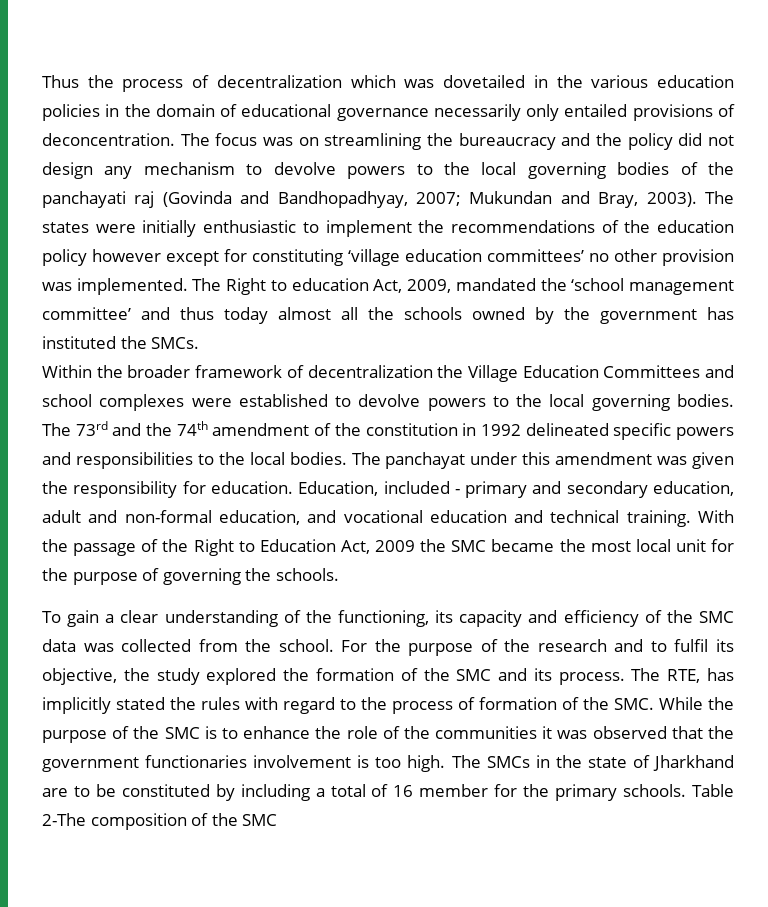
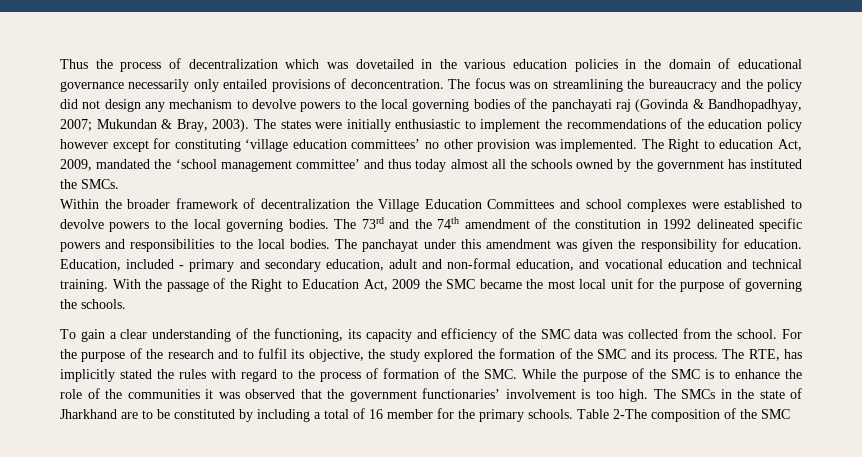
[240,191,270,204] and -> [692,99,704,109] &
[560,191,590,204] and -> [161,119,173,129] &
[145,755,248,768] functionaries -> [422,388,500,399] functionaries’

